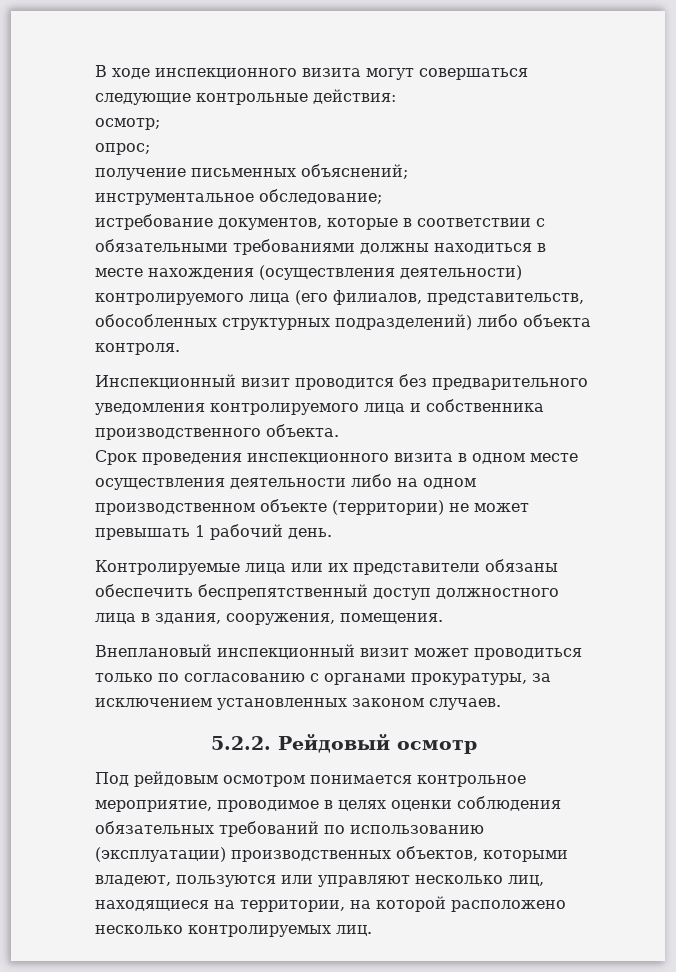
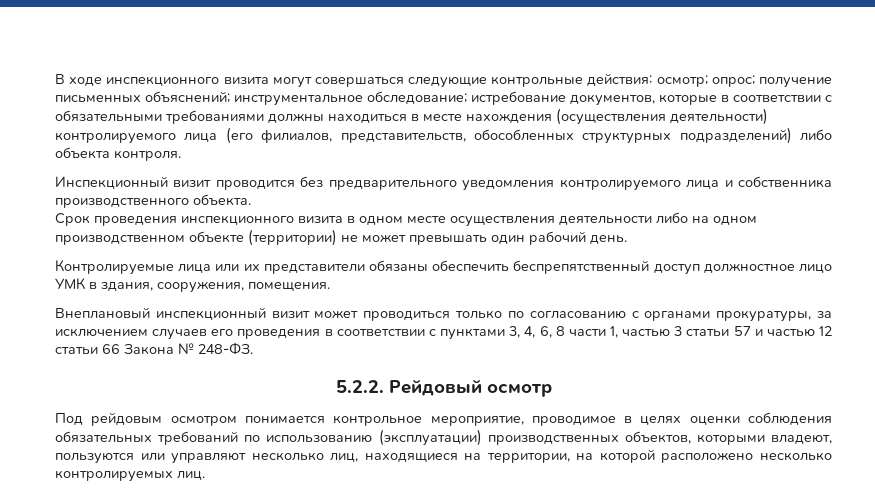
(396, 96) // -> (653, 79) none
(160, 124) // -> (708, 81) none
(150, 149) // -> (755, 81) none
(408, 171) // -> (230, 97) none
(382, 196) // -> (467, 97) none
[195,525,205,537] 1 -> [491,235,525,244] один
[436,588,559,599] [95,613,136,624] должностного лица -> [703,263,832,273] [55,278,86,290] должностное лицо УМК
[217,698,501,710] установленных законом случаев. -> [152,326,832,340] [55,342,253,355] случаев его проведения в соответствии с пунктами 3, 4, 6, 8 части 1, частью 3 статьи 57 и частью 12 статьи 66 Закона № 248-ФЗ.

